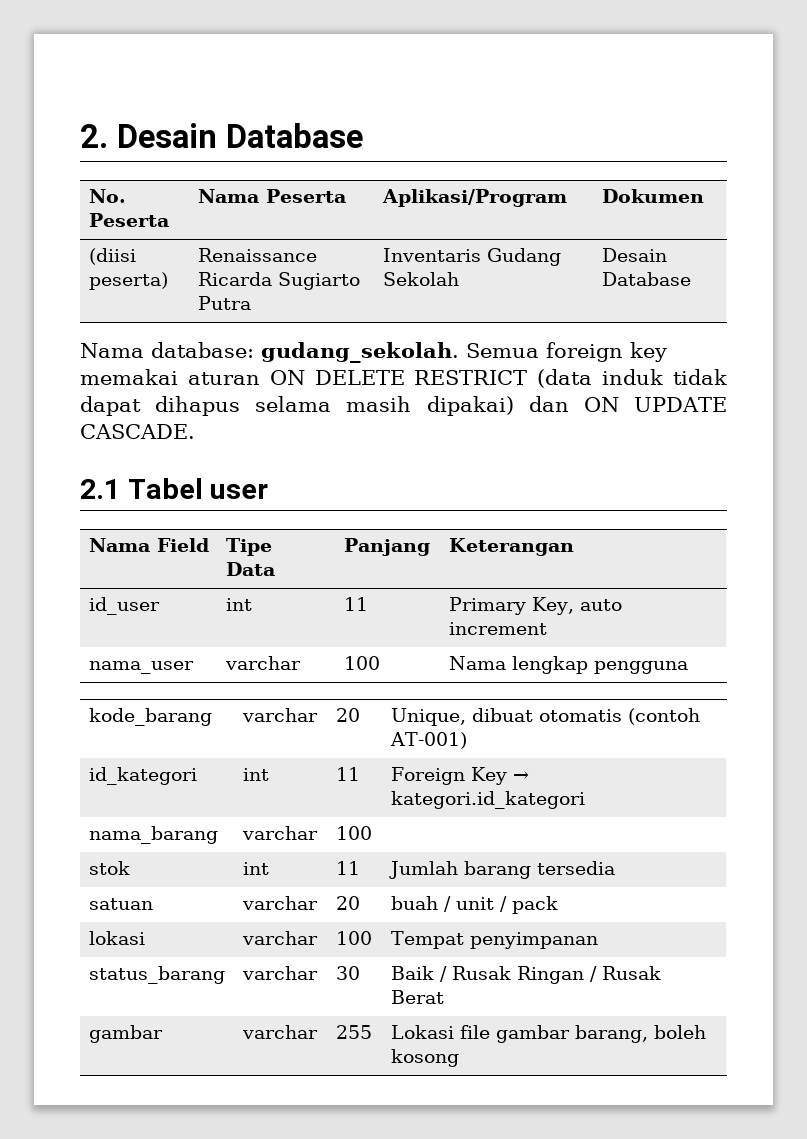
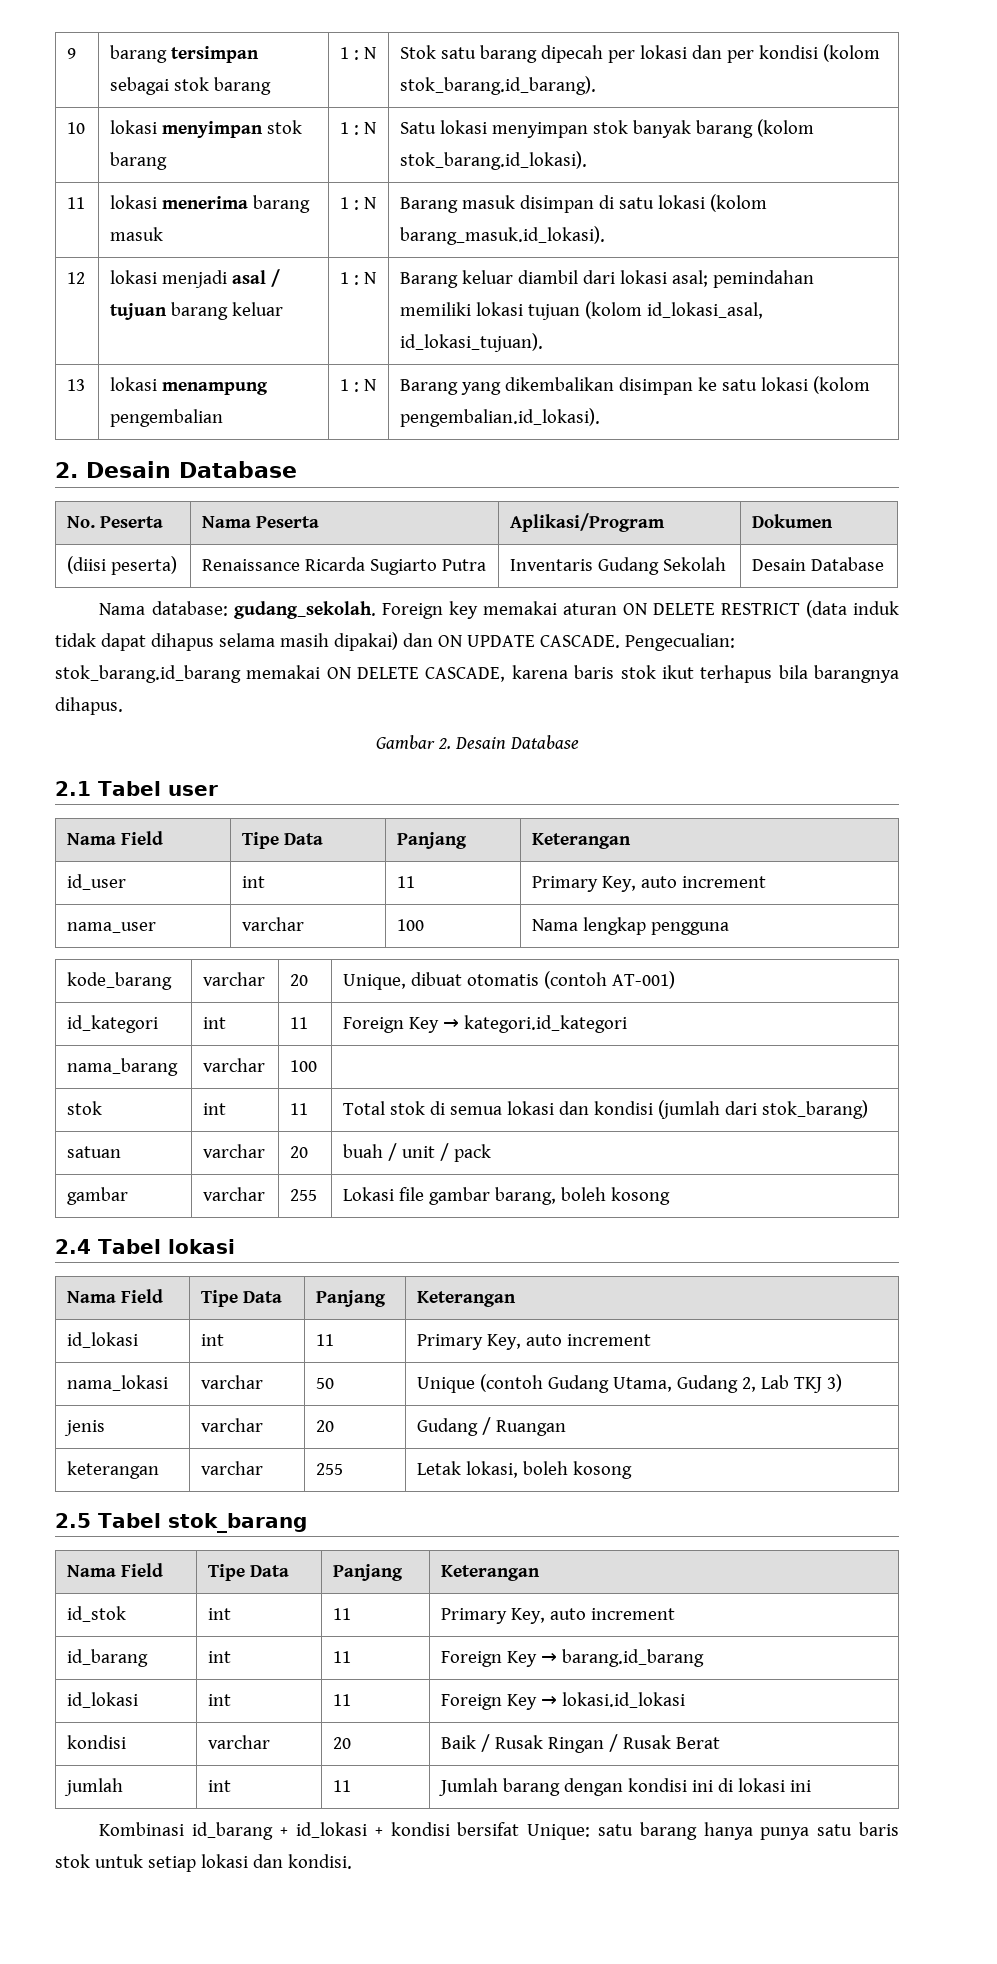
(80, 136) none -> [67,48,77,59] [110,45,260,63] [110,77,272,95] [340,47,377,60] [400,44,881,63] [400,76,597,95] [67,122,86,134] [110,120,303,138] [110,152,168,170] [340,122,377,135] [400,119,815,138] [400,151,588,170] [67,197,86,209] [110,195,311,213] [110,227,164,241] [340,197,377,210] [400,194,768,213] [400,226,606,245] [67,272,86,284] [110,269,281,288] [110,302,284,320] [340,272,377,285] [400,270,815,288] [400,301,764,320] [400,333,544,352] [67,379,86,391] [110,377,269,395] [110,409,224,427] [340,379,377,392] [400,376,871,395] [400,408,601,427] 9 | barang tersimpan sebagai stok barang | 1 : N | Stok satu barang dipecah per lokasi dan per kondisi (kolom stok_barang.id_barang). // 10 | lokasi menyimpan stok barang | 1 : N | Satu lokasi menyimpan stok banyak barang (kolom stok_barang.id_lokasi). // 11 | lokasi menerima barang masuk | 1 : N | Barang masuk disimpan di satu lokasi (kolom barang_masuk.id_lokasi). // 12 | lokasi menjadi asal / tujuan barang keluar | 1 : N | Barang keluar diambil dari lokasi asal; pemindahan memiliki lokasi tujuan (kolom id_lokasi_asal, id_lokasi_tujuan). // 13 | lokasi menampung pengembalian | 1 : N | Barang yang dikembalikan disimpan ke satu lokasi (kolom pengembalian.id_lokasi). //
[466,342,623,362] Semua foreign -> [381,603,443,619] Foreign
(195, 431) none -> [624,633,735,651] [55,665,900,683] [55,697,123,715] [375,735,579,749] Pengecualian: stok_barang.id_barang memakai ON DELETE CASCADE, karena baris stok ikut terhapus bila barangnya dihapus. // Gambar 2. Desain Database
[388,861,615,879] Jumlah barang tersedia -> [343,1100,869,1119] Total stok di semua lokasi dan kondisi (jumlah dari stok_barang)
[88,931,145,945] [241,931,318,945] [335,931,372,945] [390,931,598,949] [88,966,225,984] [241,966,318,980] [335,966,360,980] [390,966,661,984] [390,990,444,1004] // lokasi | varchar | 100 | Tempat penyimpanan // status_barang | varchar | 30 | Baik / Rusak Ringan / Rusak Berat -> (492, 1153) none
(459, 1058) none -> [55,1239,235,1254] [67,1289,164,1303] [201,1290,283,1307] [316,1290,387,1307] [417,1291,517,1307] [67,1332,139,1348] [201,1334,225,1346] [316,1334,335,1346] [417,1334,652,1350] [67,1375,169,1391] [201,1375,264,1389] [316,1378,335,1389] [417,1374,843,1393] [64,1420,106,1436] [201,1418,264,1432] [316,1420,335,1432] [417,1417,567,1436] [67,1461,160,1479] [201,1461,264,1475] [316,1463,344,1475] [417,1461,633,1479] [55,1513,307,1533] [67,1563,164,1577] [208,1564,290,1581] [333,1564,404,1581] [441,1565,541,1581] [67,1606,127,1622] [208,1608,232,1620] [333,1608,352,1620] [441,1608,676,1624] [67,1649,149,1667] [208,1651,232,1663] [333,1651,352,1663] [441,1649,705,1667] [67,1692,139,1708] [208,1694,232,1706] [333,1694,352,1706] [441,1692,686,1710] [67,1735,127,1749] [208,1735,271,1749] [333,1737,352,1749] [441,1734,721,1753] [64,1778,124,1796] [208,1780,232,1792] [333,1780,352,1792] [439,1778,812,1796] [99,1822,899,1840] [55,1854,352,1872] // 2.4 Tabel lokasi // Nama Field | Tipe Data | Panjang | Keterangan // id_lokasi | int | 11 | Primary Key, auto increment // nama_lokasi | varchar | 50 | Unique (contoh Gudang Utama, Gudang 2, Lab TKJ 3) // jenis | varchar | 20 | Gudang / Ruangan // keterangan | varchar | 255 | Letak lokasi, boleh kosong // 2.5 Tabel stok_barang // Nama Field | Tipe Data | Panjang | Keterangan // id_stok | int | 11 | Primary Key, auto increment // id_barang | int | 11 | Foreign Key → barang.id_barang // id_lokasi | int | 11 | Foreign Key → lokasi.id_lokasi // kondisi | varchar | 20 | Baik / Rusak Ringan / Rusak Berat // jumlah | int | 11 | Jumlah barang dengan kondisi ini di lokasi ini // Kombinasi id_barang + id_lokasi + kondisi bersifat Unique: satu barang hanya punya satu baris stok untuk setiap lokasi dan kondisi.

